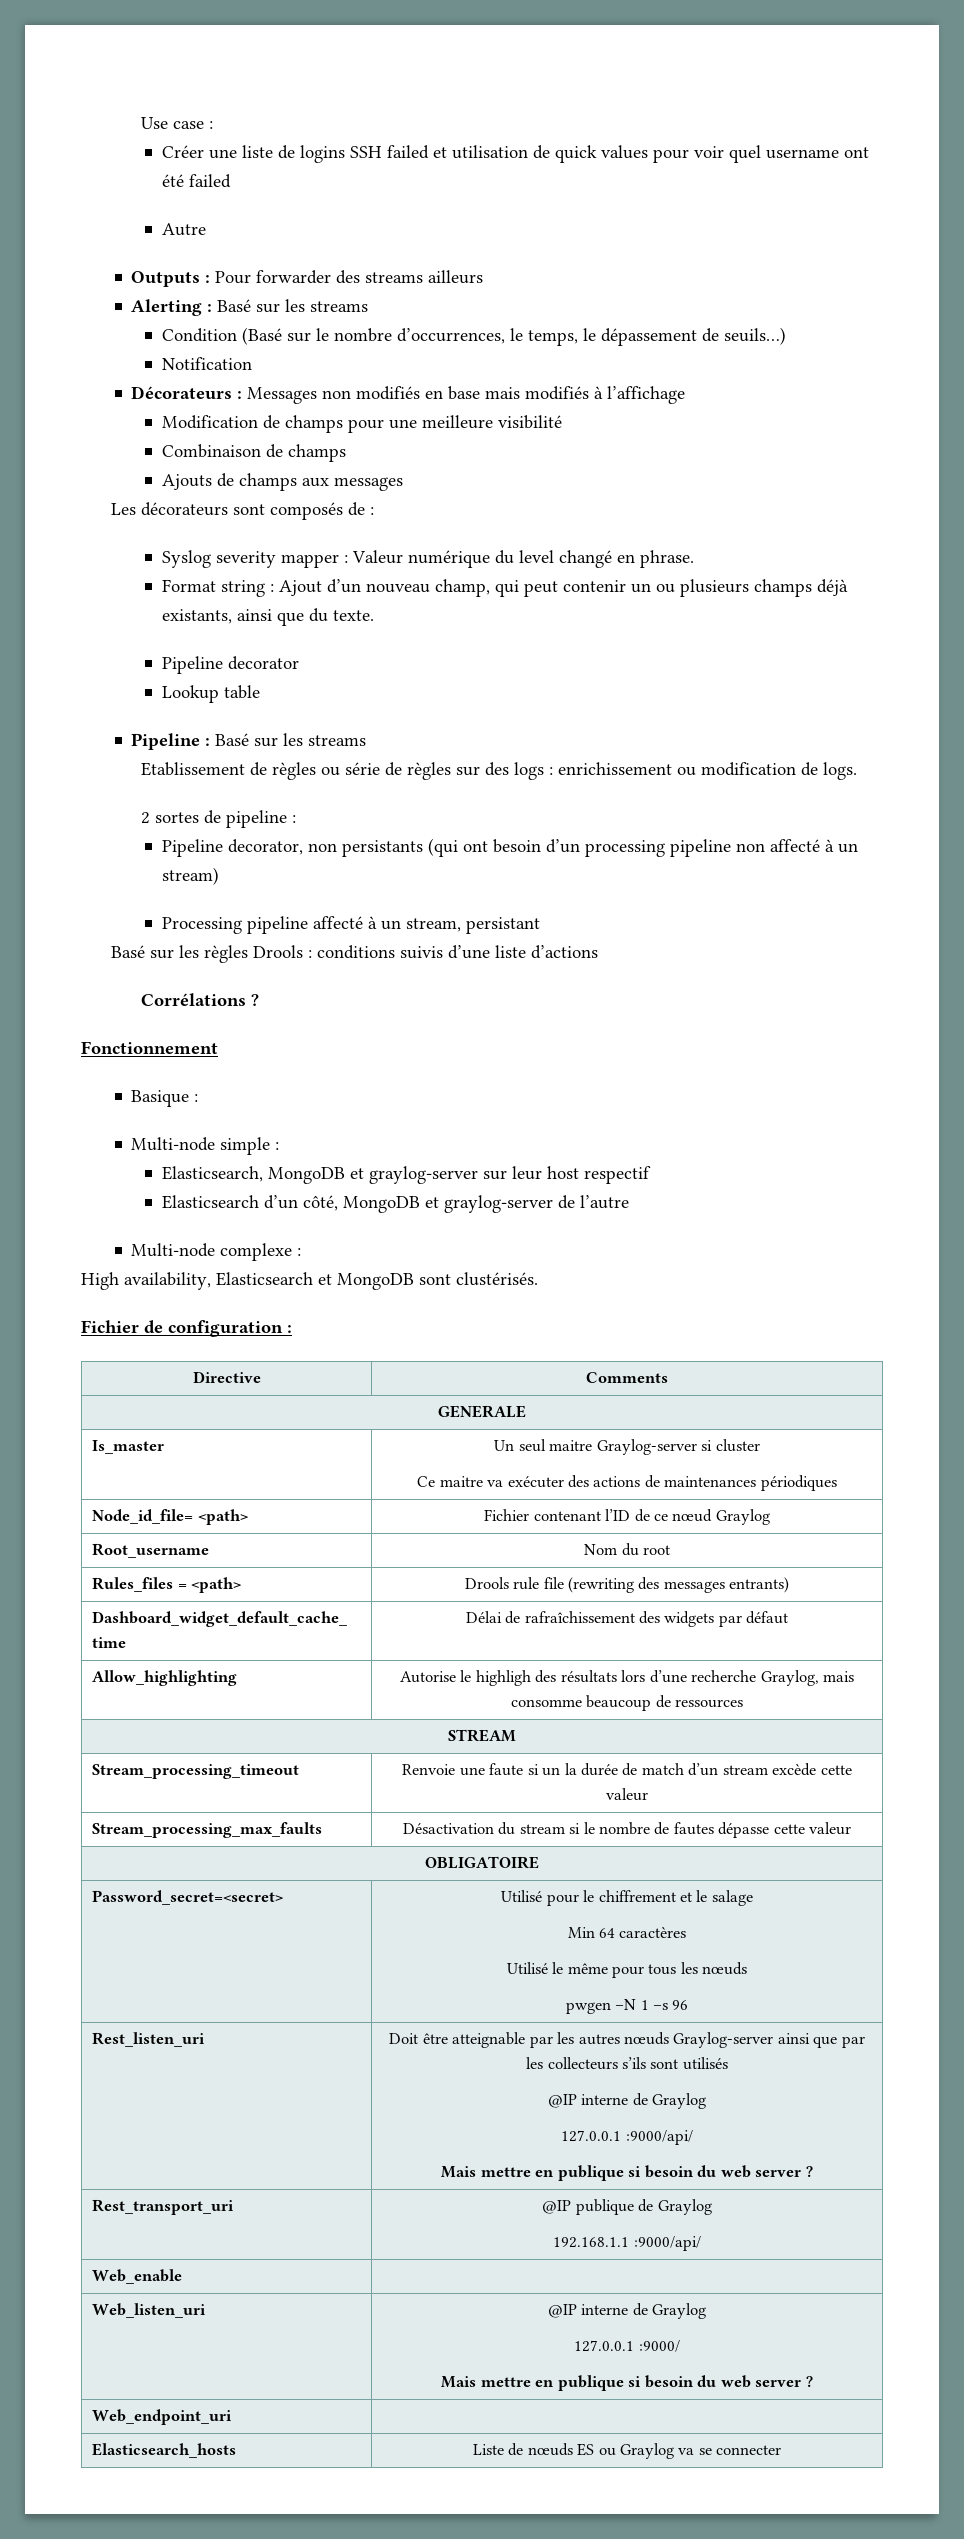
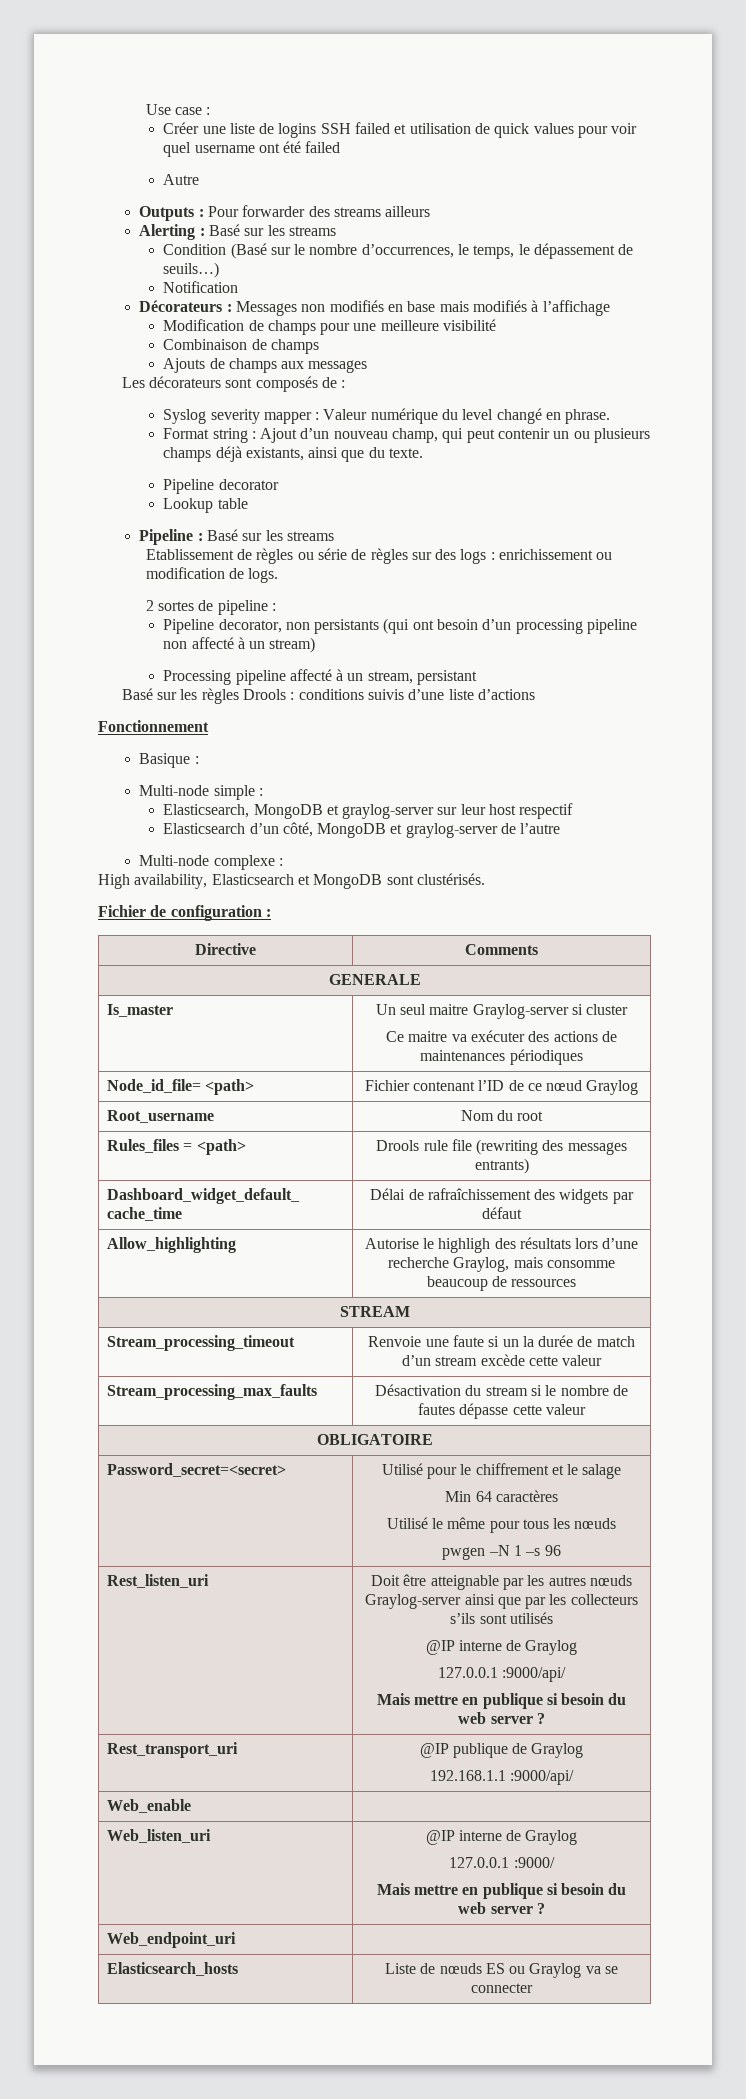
[141,993,260,1006] // Corrélations ? -> (535, 694) none

